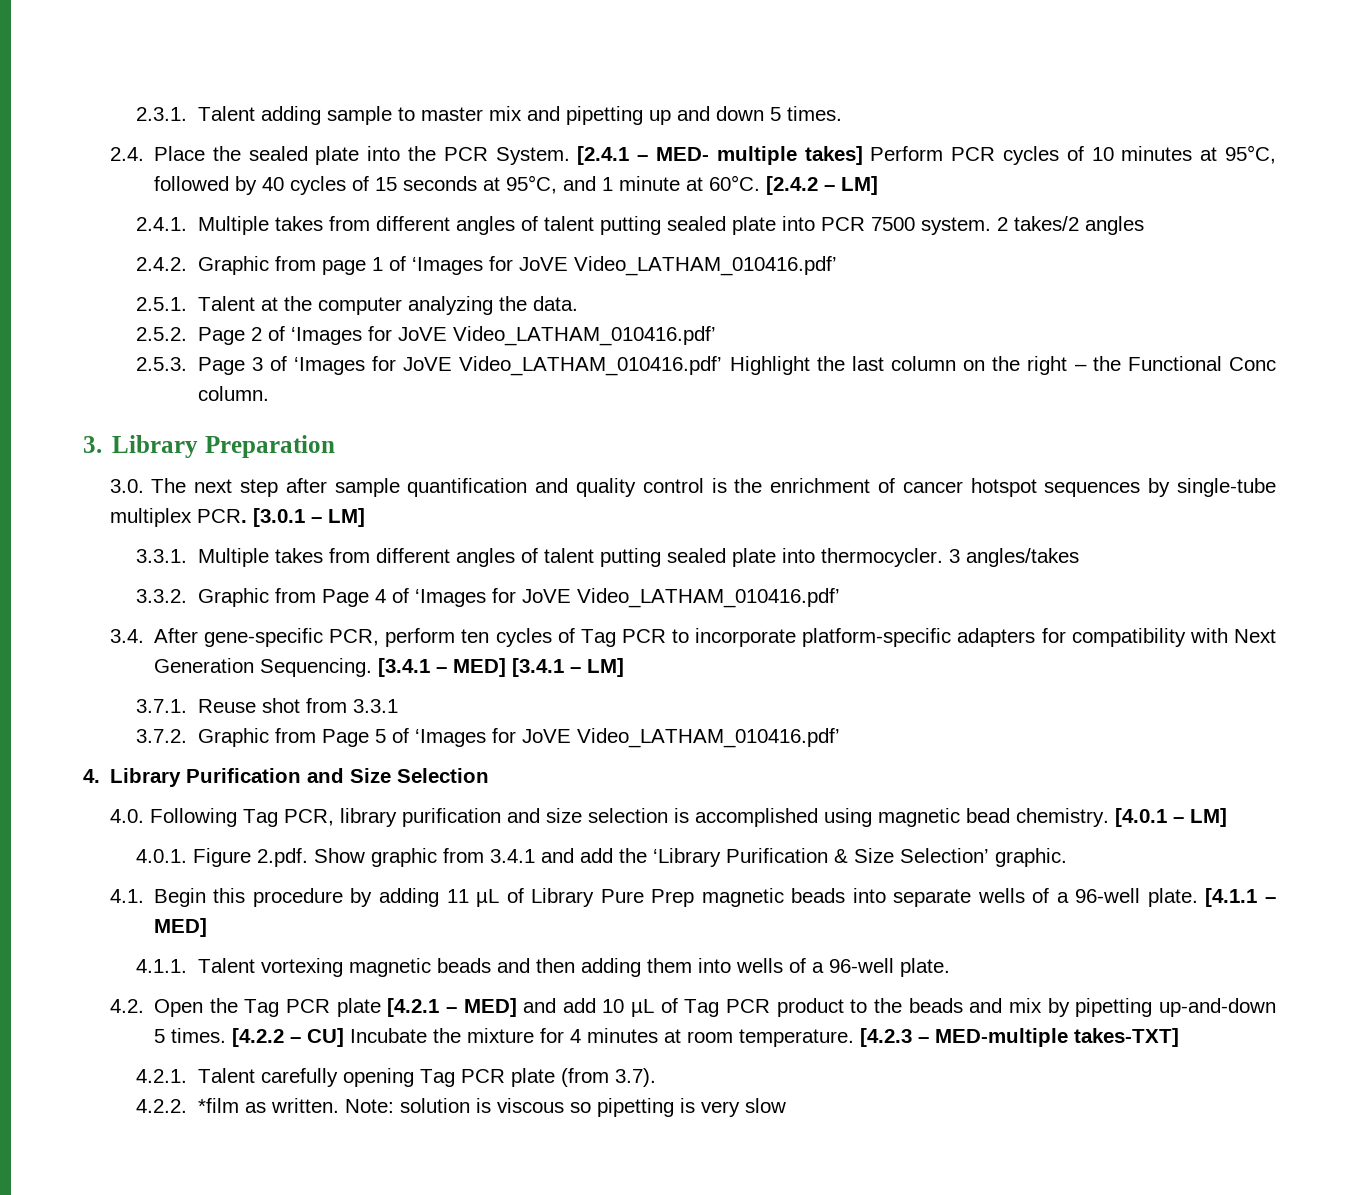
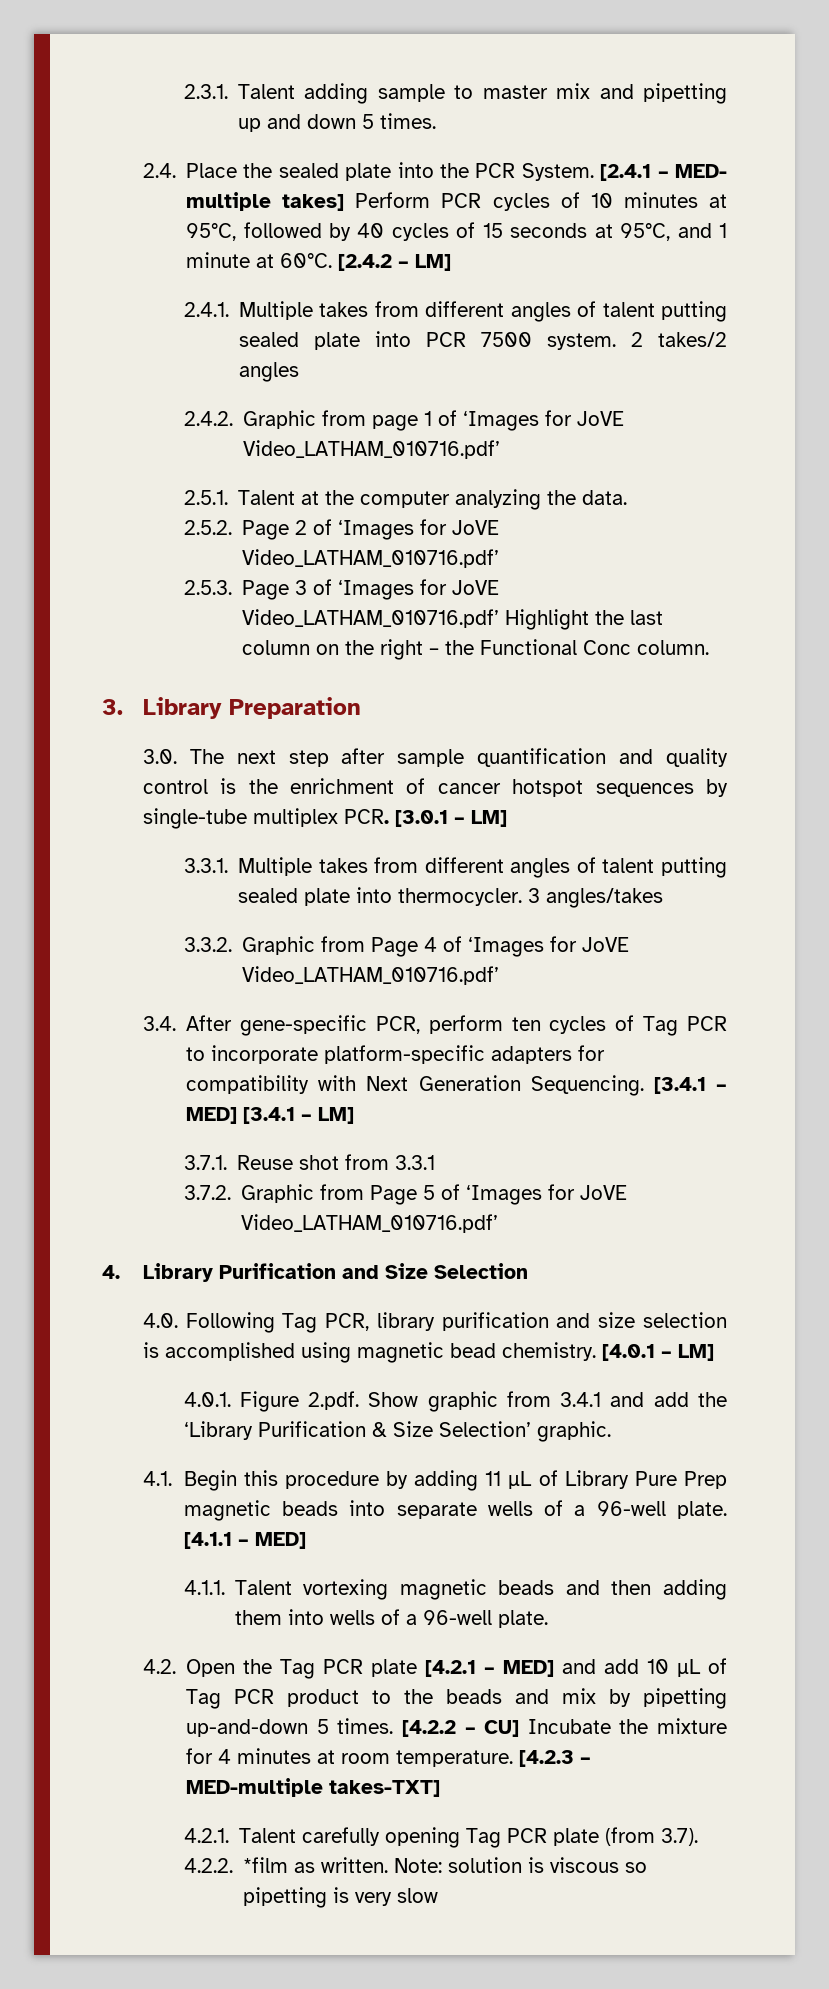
[573,256,837,276] Video_LATHAM_010416.pdf’ -> [242,440,500,459] Video_LATHAM_010716.pdf’
[452,326,716,346] Video_LATHAM_010416.pdf’ -> [241,549,499,568] Video_LATHAM_010716.pdf’
[459,356,723,376] Video_LATHAM_010416.pdf’ -> [241,609,499,628] Video_LATHAM_010716.pdf’
[576,588,840,608] Video_LATHAM_010416.pdf’ -> [241,966,499,985] Video_LATHAM_010716.pdf’
[576,728,840,748] Video_LATHAM_010416.pdf’ -> [240,1214,498,1233] Video_LATHAM_010716.pdf’

